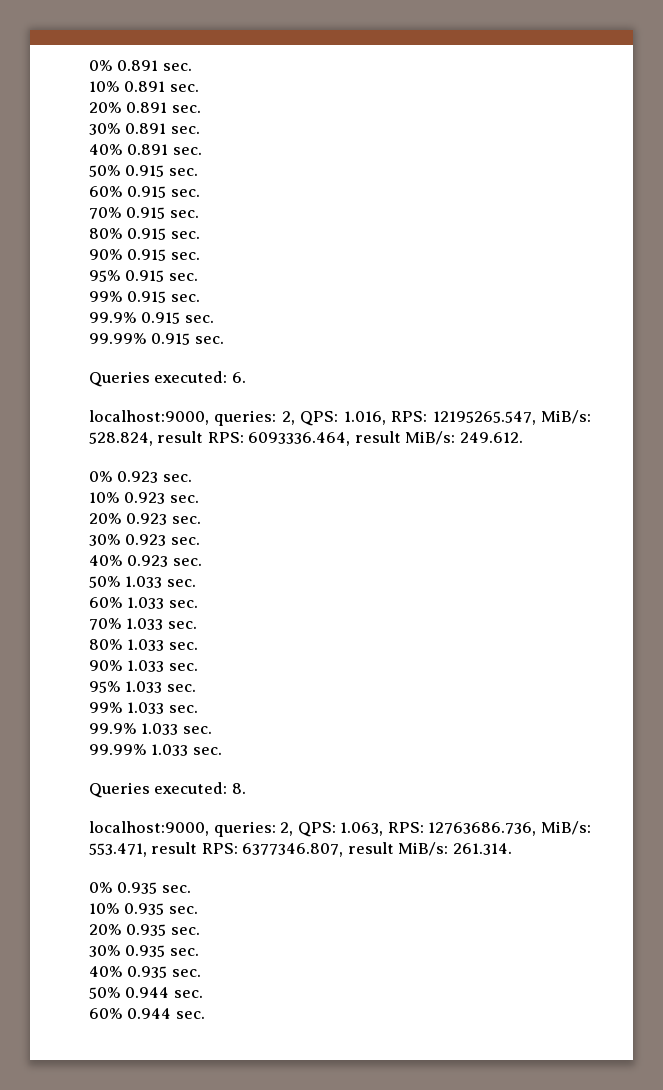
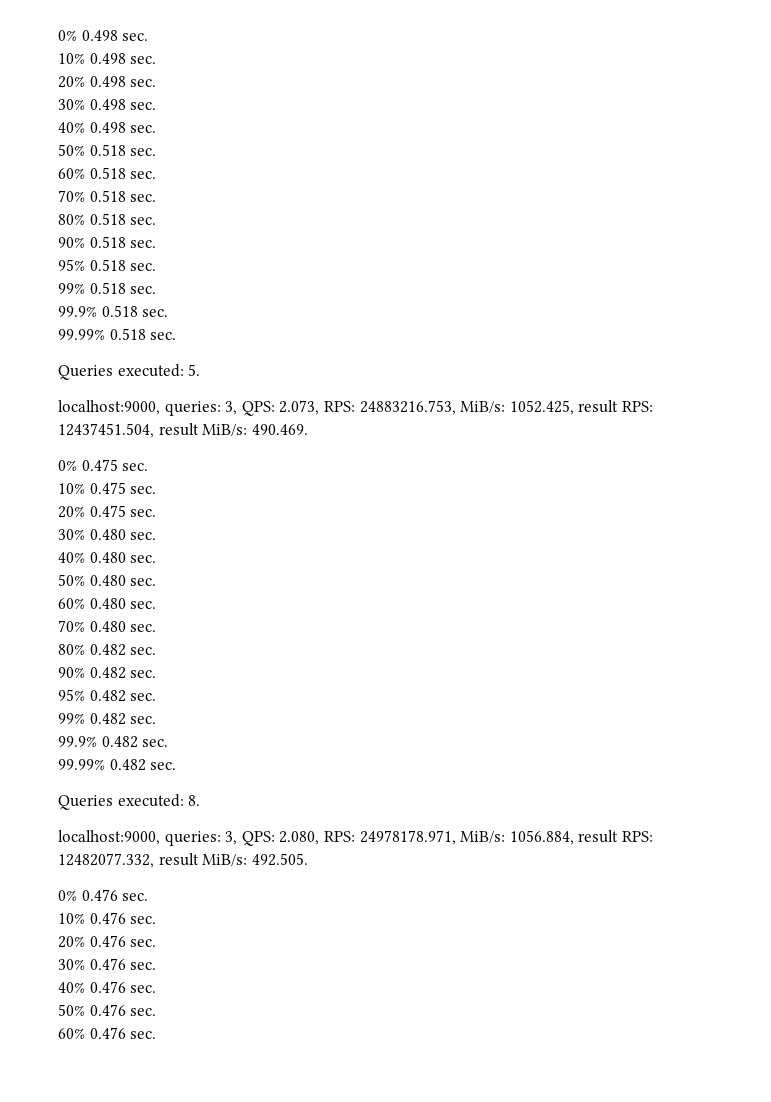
[89,60,192,71] [89,81,199,92] [89,102,201,113] [89,123,200,135] [89,144,202,155] [89,165,198,177] [89,186,200,198] [89,207,199,219] [89,228,200,240] [89,249,200,261] [89,270,198,282] [89,291,200,303] [89,312,214,324] [89,333,224,345] [89,371,246,387] [89,410,591,426] [89,431,523,446] [89,471,192,483] [89,492,199,504] [89,513,201,525] [89,534,200,546] [89,555,202,567] [89,576,196,588] [89,597,198,609] [89,618,197,630] [89,639,198,651] [89,660,198,672] [89,681,196,693] [89,702,198,714] [89,723,212,735] [89,744,189,756] 0% 0.891 sec. // 10% 0.891 sec. // 20% 0.891 sec. // 30% 0.891 sec. // 40% 0.891 sec. // 50% 0.915 sec. // 60% 0.915 sec. // 70% 0.915 sec. // 80% 0.915 sec. // 90% 0.915 sec. // 95% 0.915 sec. // 99% 0.915 sec. // 99.9% 0.915 sec. // 99.99% 0.915 sec. // Queries executed: 6. // localhost:9000, queries: 2, QPS: 1.016, RPS: 12195265.547, MiB/s: 528.824, result RPS: 6093336.464, result MiB/s: 249.612. // 0% 0.923 sec. // 10% 0.923 sec. // 20% 0.923 sec. // 30% 0.923 sec. // 40% 0.923 sec. // 50% 1.033 sec. // 60% 1.033 sec. // 70% 1.033 sec. // 80% 1.033 sec. // 90% 1.033 sec. // 95% 1.033 sec. // 99% 1.033 sec. // 99.9% 1.033 sec. // 99.99% 1.033 -> [58,30,149,41] [58,53,157,64] [58,76,157,88] [58,99,157,110] [58,122,157,133] [58,144,157,156] [58,167,157,179] [58,190,157,202] [58,213,157,225] [58,236,157,248] [58,259,157,271] [58,282,157,294] [58,305,169,317] [58,328,177,340] [58,364,201,380] [58,400,653,416] [58,423,308,438] [58,459,149,471] [58,482,157,494] [58,505,157,518] [58,529,157,540] [58,552,157,563] [58,574,157,586] [58,598,157,609] [58,620,157,632] [58,644,157,656] [58,667,157,679] [58,689,157,702] [58,713,157,725] [58,736,169,748] [58,759,146,771] 0% 0.498 sec. // 10% 0.498 sec. // 20% 0.498 sec. // 30% 0.498 sec. // 40% 0.498 sec. // 50% 0.518 sec. // 60% 0.518 sec. // 70% 0.518 sec. // 80% 0.518 sec. // 90% 0.518 sec. // 95% 0.518 sec. // 99% 0.518 sec. // 99.9% 0.518 sec. // 99.99% 0.518 sec. // Queries executed: 5. // localhost:9000, queries: 3, QPS: 2.073, RPS: 24883216.753, MiB/s: 1052.425, result RPS: 12437451.504, result MiB/s: 490.469. // 0% 0.475 sec. // 10% 0.475 sec. // 20% 0.475 sec. // 30% 0.480 sec. // 40% 0.480 sec. // 50% 0.480 sec. // 60% 0.480 sec. // 70% 0.480 sec. // 80% 0.482 sec. // 90% 0.482 sec. // 95% 0.482 sec. // 99% 0.482 sec. // 99.9% 0.482 sec. // 99.99% 0.482
[280,821,591,837] [89,842,512,857] [89,882,191,894] [89,903,198,915] [89,924,200,936] [89,945,199,957] [89,966,201,978] [89,987,203,999] [89,1008,172,1019] 2, QPS: 1.063, RPS: 12763686.736, MiB/s: 553.471, result RPS: 6377346.807, result MiB/s: 261.314. // 0% 0.935 sec. // 10% 0.935 sec. // 20% 0.935 sec. // 30% 0.935 sec. // 40% 0.935 sec. // 50% 0.944 sec. // 60% 0.944 -> [225,830,653,846] [58,853,308,868] [58,889,149,901] [58,912,157,924] [58,935,157,948] [58,958,157,970] [58,981,157,993] [58,1004,157,1016] [58,1027,126,1039] 3, QPS: 2.080, RPS: 24978178.971, MiB/s: 1056.884, result RPS: 12482077.332, result MiB/s: 492.505. // 0% 0.476 sec. // 10% 0.476 sec. // 20% 0.476 sec. // 30% 0.476 sec. // 40% 0.476 sec. // 50% 0.476 sec. // 60% 0.476

